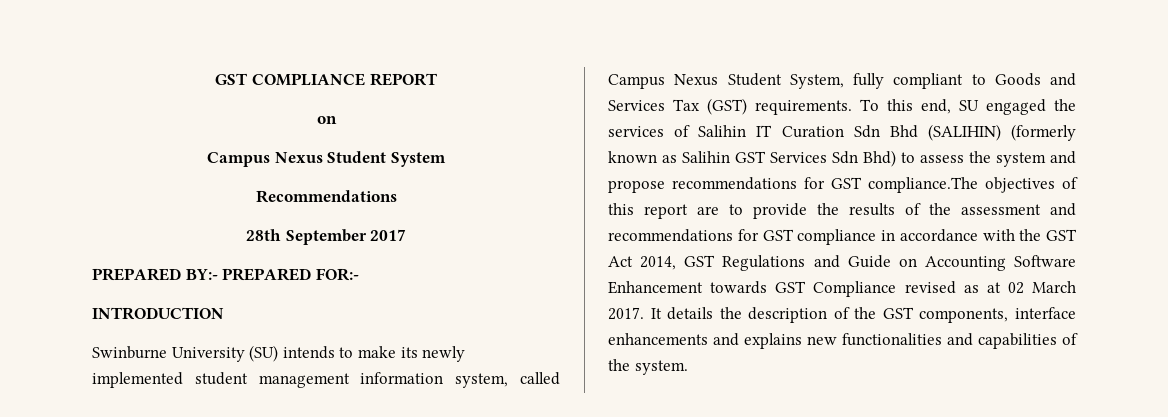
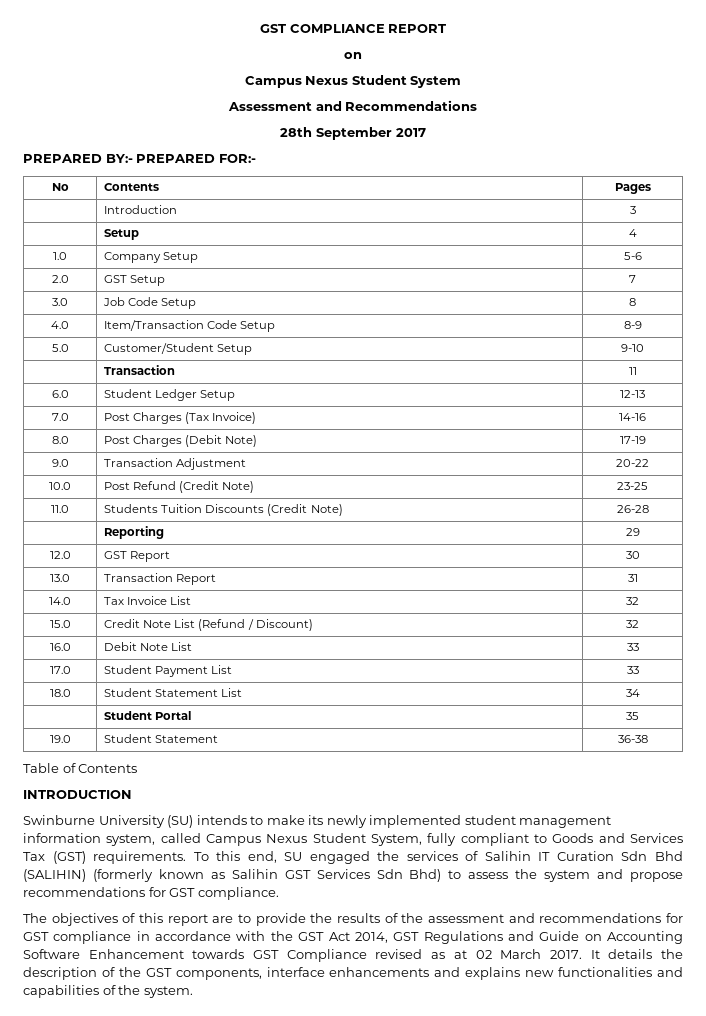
(446, 159) none -> [227,101,342,111] Assessment and
(359, 274) none -> [51,183,69,191] [104,183,160,191] [614,183,651,194] [104,205,178,214] [629,206,636,214] [104,229,140,240] [628,229,637,237] [53,252,67,260] [104,252,199,263] [623,252,642,260] [51,275,69,283] [104,275,166,286] [629,275,636,283] [52,298,68,306] [103,297,197,309] [629,298,636,306] [51,321,69,329] [104,320,276,332] [623,321,642,329] [51,344,69,352] [104,343,253,355] [621,344,644,352] [104,365,176,375] [628,367,637,375] [51,390,69,398] [104,389,236,401] [620,390,645,398] [51,413,69,421] [104,412,257,424] [619,413,646,421] [51,436,69,444] [104,435,258,447] [619,436,646,444] [51,459,69,467] [104,458,247,470] [616,459,649,467] [49,482,71,490] [104,481,255,493] [617,482,648,490] [51,505,69,513] [104,504,343,516] [616,505,649,513] [104,526,165,539] [625,528,640,536] [49,551,71,559] [104,551,171,562] [625,551,640,559] [50,574,70,582] [104,573,217,585] [627,574,638,582] [49,597,71,605] [104,596,192,605] [626,597,639,605] [49,620,71,628] [104,619,313,631] [626,620,639,628] [49,643,71,651] [104,642,193,651] [626,643,639,651] [49,666,71,674] [104,665,233,677] [626,666,639,674] [49,689,71,697] [104,688,243,697] [625,689,640,697] [104,711,192,720] [626,712,639,720] [49,735,71,743] [104,734,219,743] [617,735,648,743] [23,763,138,773] // No | Contents | Pages // | Introduction | 3 // | Setup | 4 // 1.0 | Company Setup | 5-6 // 2.0 | GST Setup | 7 // 3.0 | Job Code Setup | 8 // 4.0 | Item/Transaction Code Setup | 8-9 // 5.0 | Customer/Student Setup | 9-10 // | Transaction | 11 // 6.0 | Student Ledger Setup | 12-13 // 7.0 | Post Charges (Tax Invoice) | 14-16 // 8.0 | Post Charges (Debit Note) | 17-19 // 9.0 | Transaction Adjustment | 20-22 // 10.0 | Post Refund (Credit Note) | 23-25 // 11.0 | Students Tuition Discounts (Credit Note) | 26-28 // | Reporting | 29 // 12.0 | GST Report | 30 // 13.0 | Transaction Report | 31 // 14.0 | Tax Invoice List | 32 // 15.0 | Credit Note List (Refund / Discount) | 32 // 16.0 | Debit Note List | 33 // 17.0 | Student Payment List | 33 // 18.0 | Student Statement List | 34 // | Student Portal | 35 // 19.0 | Student Statement | 36-38 // Table of Contents
[868,177,978,193] compliance.The -> [197,887,279,900] [23,913,47,923] compliance. // The

